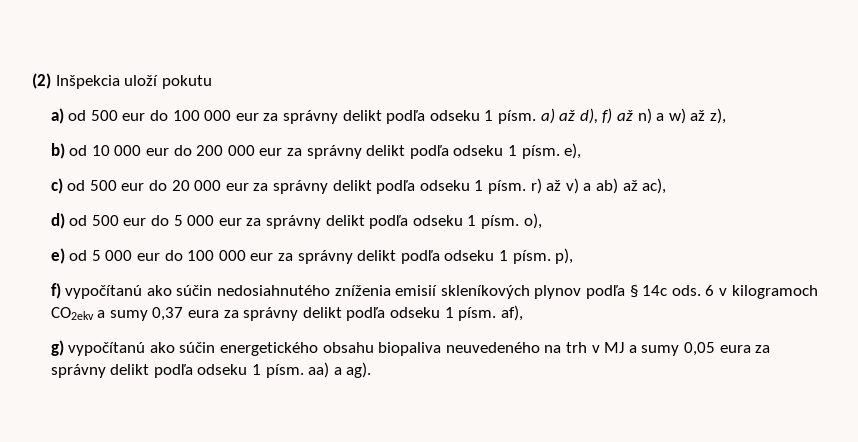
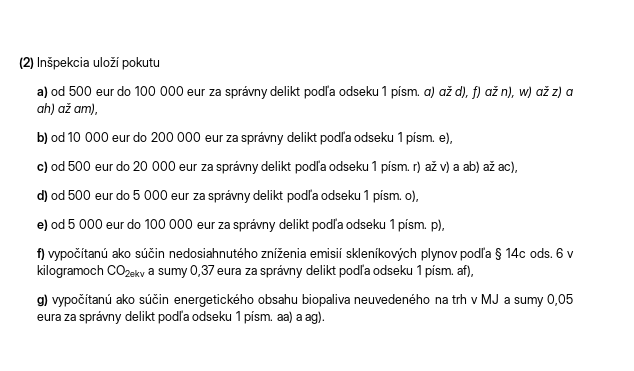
[637,108,726,124] n) a w) až z), -> [501,86,574,98] [36,103,99,115] n), w) až z) a ah) až am),

